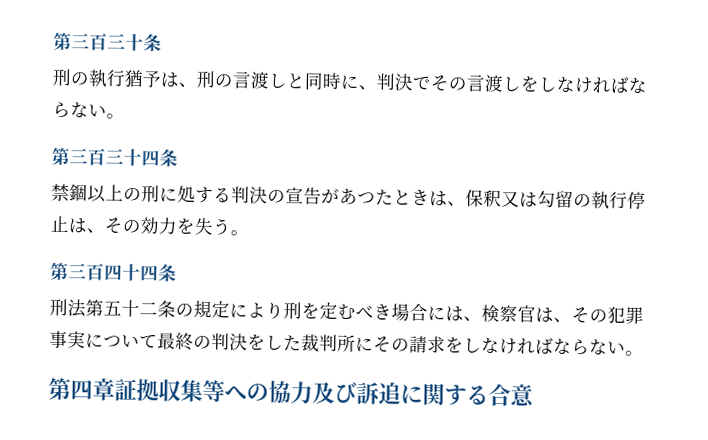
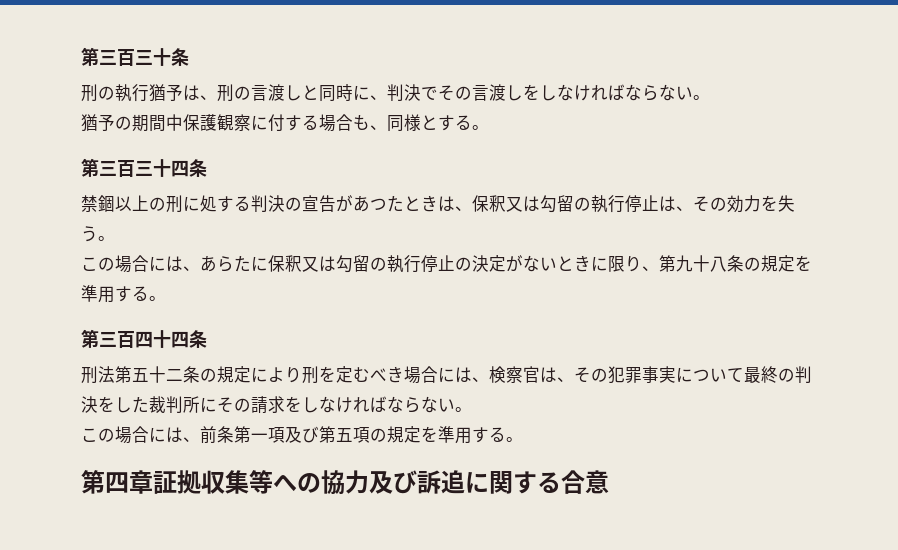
(125, 116) none -> [81,114,489,132] // 猶予の期間中保護観察に付する場合も、同様とする。
(249, 233) none -> [81,255,812,273] [81,285,166,303] // この場合には、あらたに保釈又は勾留の執行停止の決定がないときに限り、第九十八条の規定を準用する。
(644, 353) none -> [81,426,523,444] // この場合には、前条第一項及び第五項の規定を準用する。

